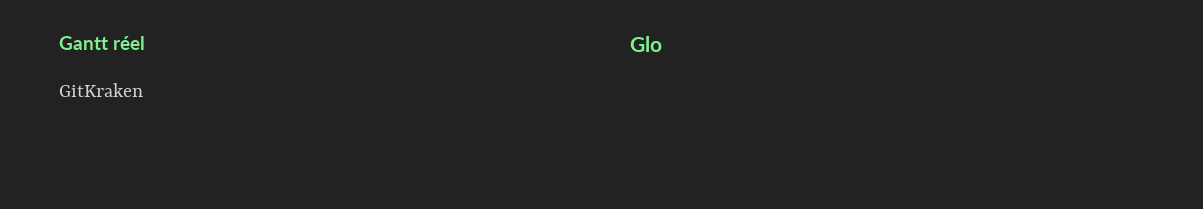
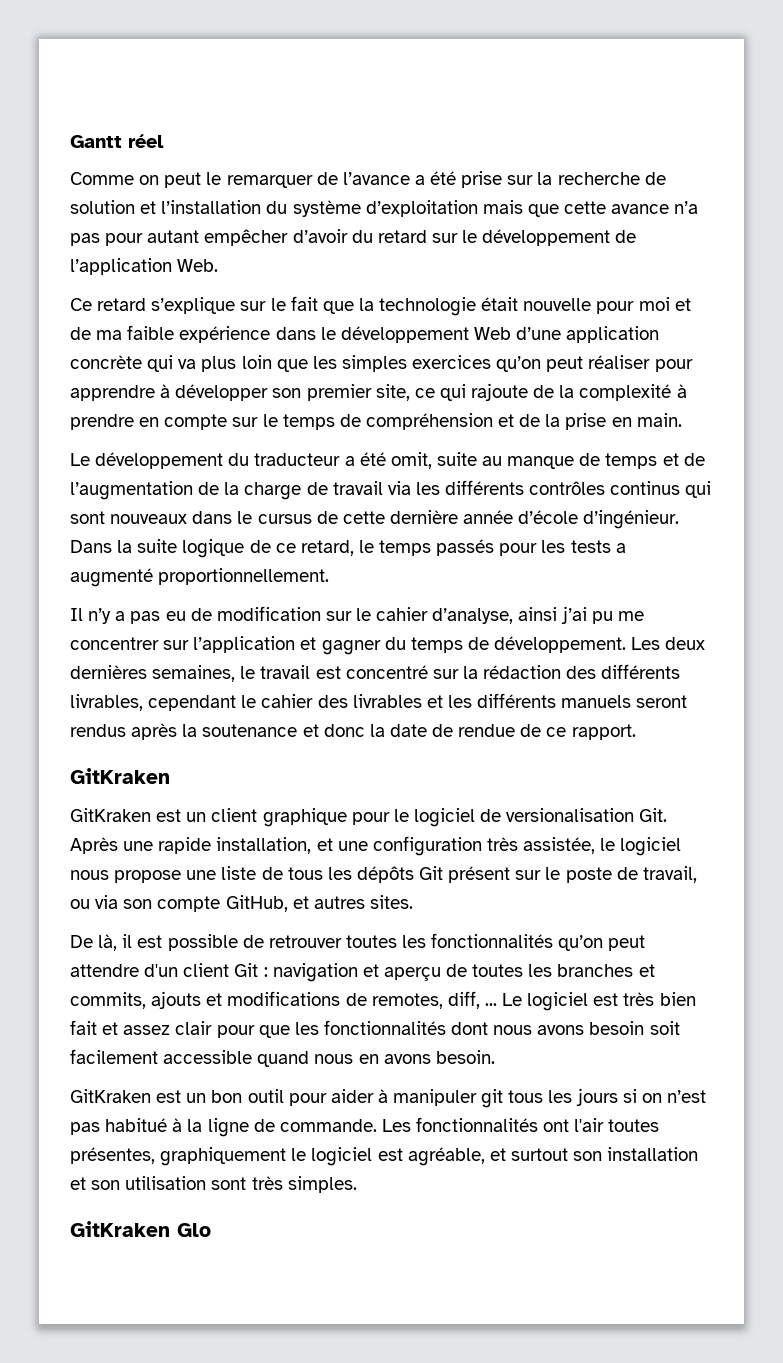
[59,83,143,97] GitKraken // -> [70,171,666,188] [70,200,699,217] [70,229,637,246] [70,258,219,275] [70,296,691,316] [70,325,660,343] [70,355,693,372] [70,383,687,401] [70,413,682,430] [70,452,705,469] [70,480,712,500] [70,510,680,529] [70,539,626,558] [70,568,330,587] [70,606,644,624] [70,636,706,655] [70,664,681,682] [70,693,688,711] [70,723,636,740] [70,768,170,784] [70,808,668,827] [70,836,682,856] [70,866,697,883] [70,895,413,912] [70,933,646,951] [70,963,655,982] [70,991,696,1011] [70,1020,680,1038] [70,1049,495,1067] [70,1088,706,1108] [70,1117,660,1137] [70,1147,699,1166] [70,1176,357,1193] [70,1221,170,1237] Comme on peut le remarquer de l’avance a été prise sur la recherche de solution et l’installation du système d’exploitation mais que cette avance n’a pas pour autant empêcher d’avoir du retard sur le développement de l’application Web. // Ce retard s’explique sur le fait que la technologie était nouvelle pour moi et de ma faible expérience dans le développement Web d’une application concrète qui va plus loin que les simples exercices qu’on peut réaliser pour apprendre à développer son premier site, ce qui rajoute de la complexité à prendre en compte sur le temps de compréhension et de la prise en main. // Le développement du traducteur a été omit, suite au manque de temps et de l’augmentation de la charge de travail via les différents contrôles continus qui sont nouveaux dans le cursus de cette dernière année d’école d’ingénieur. Dans la suite logique de ce retard, le temps passés pour les tests a augmenté proportionnellement. // Il n’y a pas eu de modification sur le cahier d’analyse, ainsi j’ai pu me concentrer sur l’application et gagner du temps de développement. Les deux dernières semaines, le travail est concentré sur la rédaction des différents livrables, cependant le cahier des livrables et les différents manuels seront rendus après la soutenance et donc la date de rendue de ce rapport. // GitKraken // GitKraken est un client graphique pour le logiciel de versionalisation Git. Après une rapide installation, et une configuration très assistée, le logiciel nous propose une liste de tous les dépôts Git présent sur le poste de travail, ou via son compte GitHub, et autres sites. // De là, il est possible de retrouver toutes les fonctionnalités qu’on peut attendre d'un client Git : navigation et aperçu de toutes les branches et commits, ajouts et modifications de remotes, diff, ... Le logiciel est très bien fait et assez clair pour que les fonctionnalités dont nous avons besoin soit facilement accessible quand nous en avons besoin. // GitKraken est un bon outil pour aider à manipuler git tous les jours si on n’est pas habitué à la ligne de commande. Les fonctionnalités ont l'air toutes présentes, graphiquement le logiciel est agréable, et surtout son installation et son utilisation sont très simples. // GitKraken

